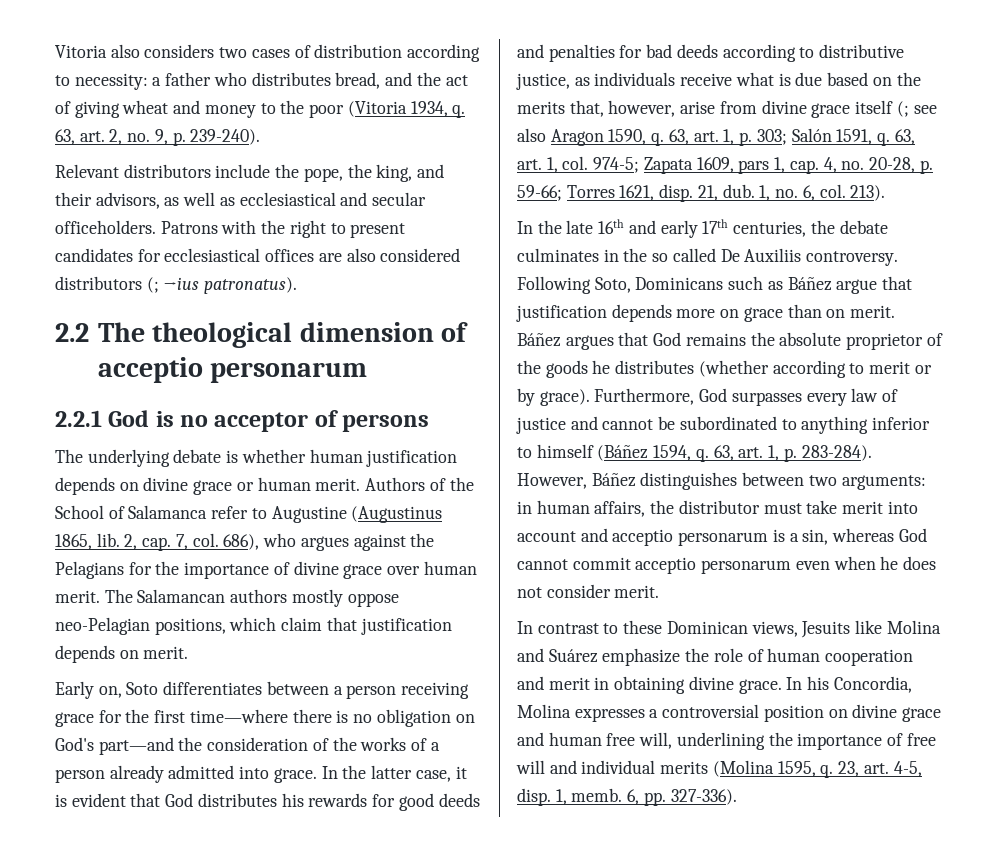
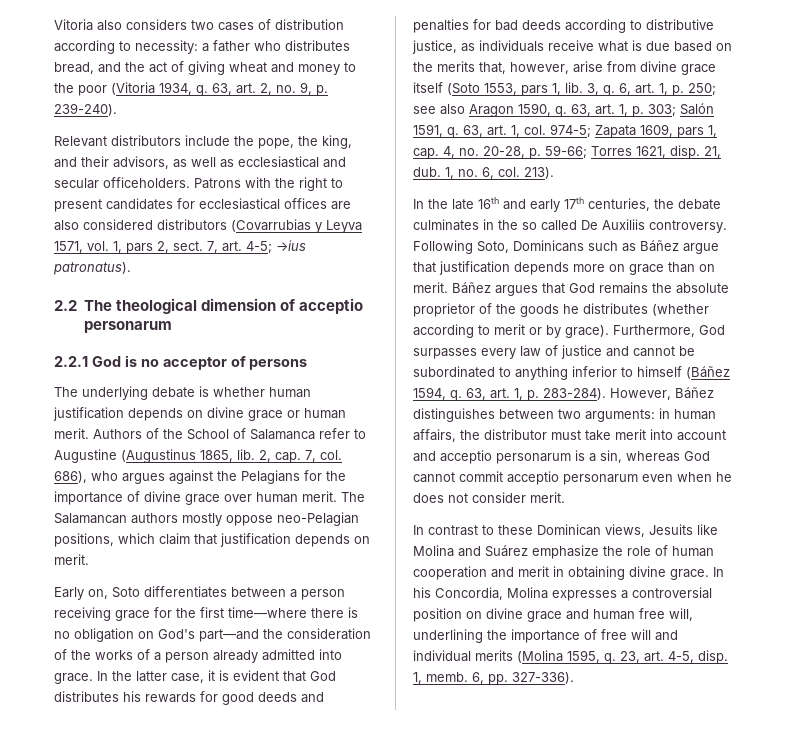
[146,277,159,293] (; -> [231,219,362,233] [54,241,272,254] (Covarrubias y Leyva 1571, vol. 1, pars 2, sect. 7, art. 4-5;
[896,101,909,117] (; -> [447,82,716,96] (Soto 1553, pars 1, lib. 3, q. 6, art. 1, p. 250;

